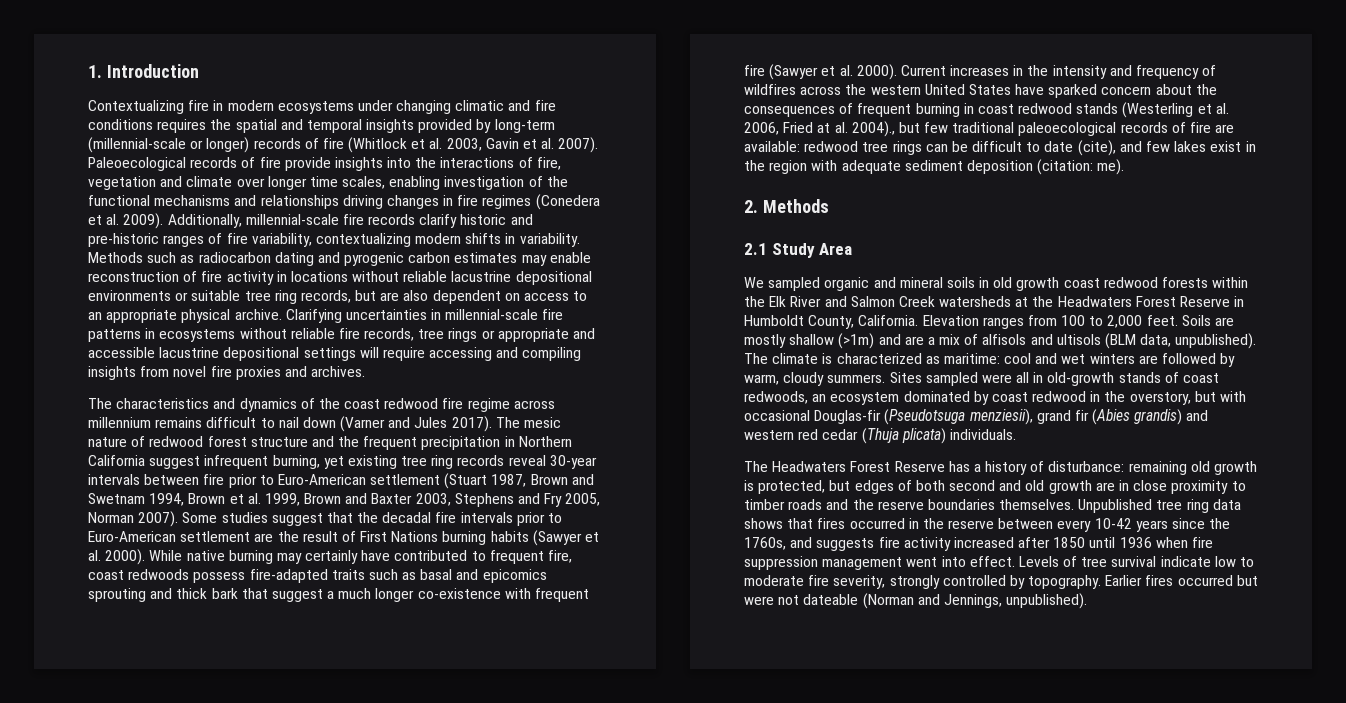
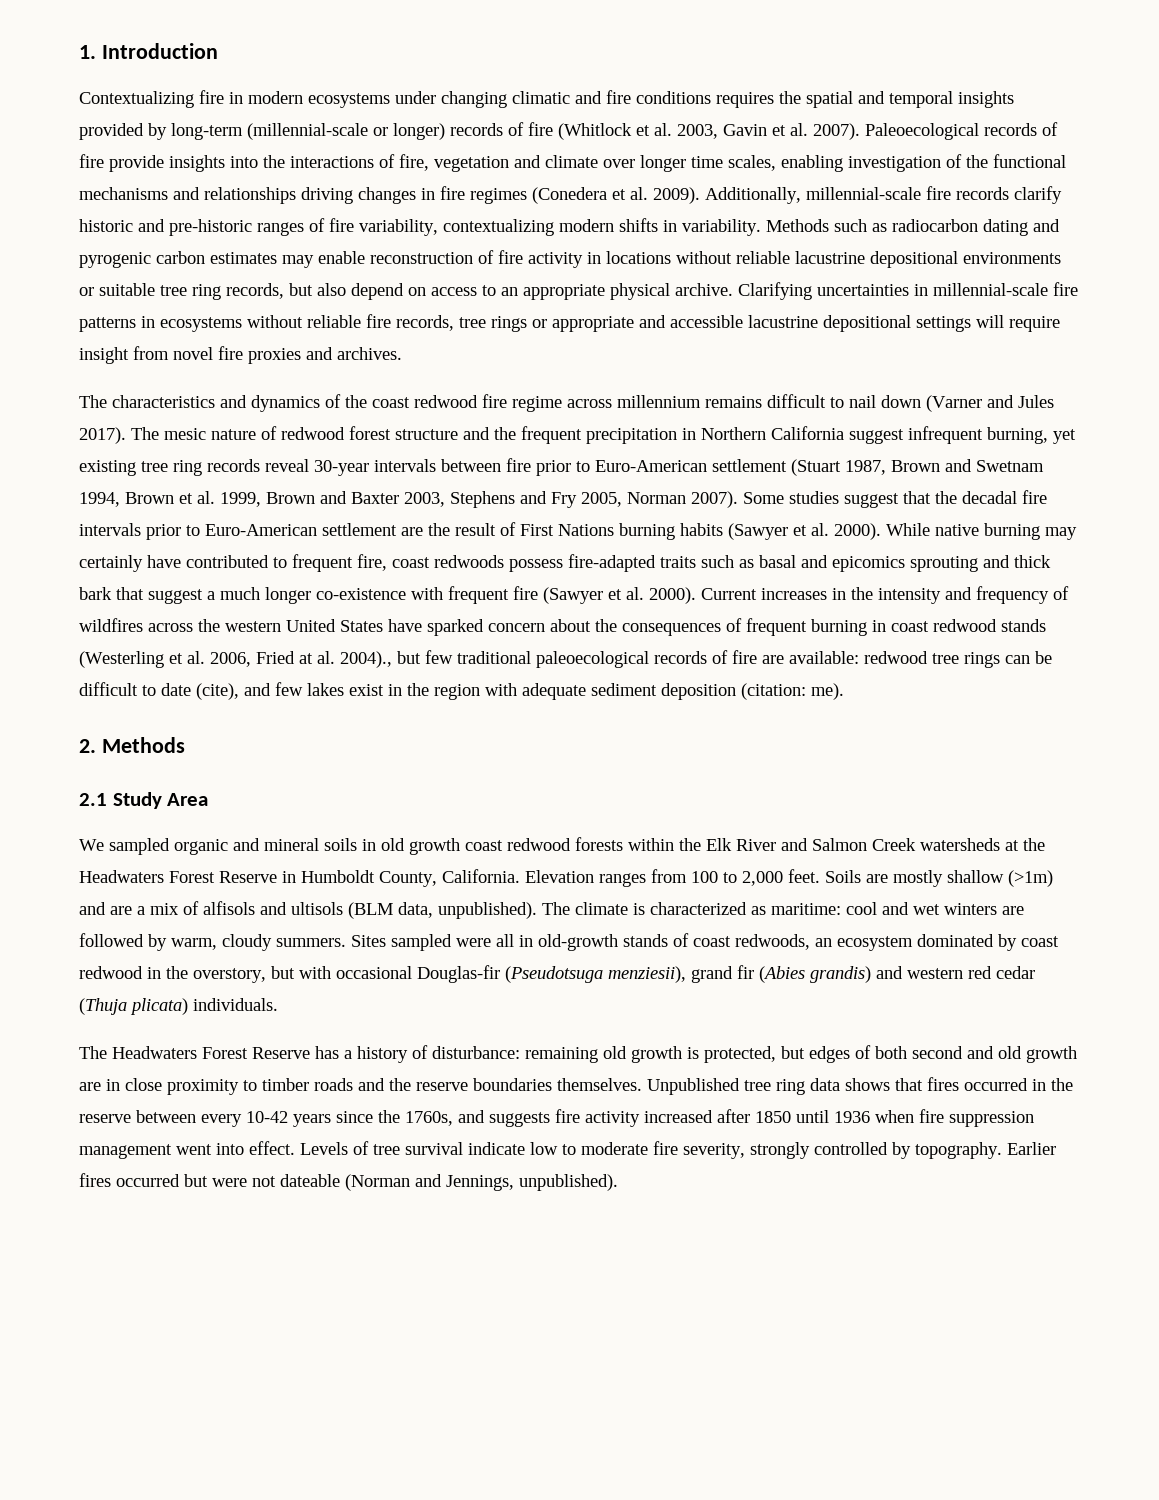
[380,290,501,304] are also dependent -> [317,283,404,300] also depend
[429,347,582,361] [88,366,136,380] accessing and compiling insights -> [79,347,129,364] insight

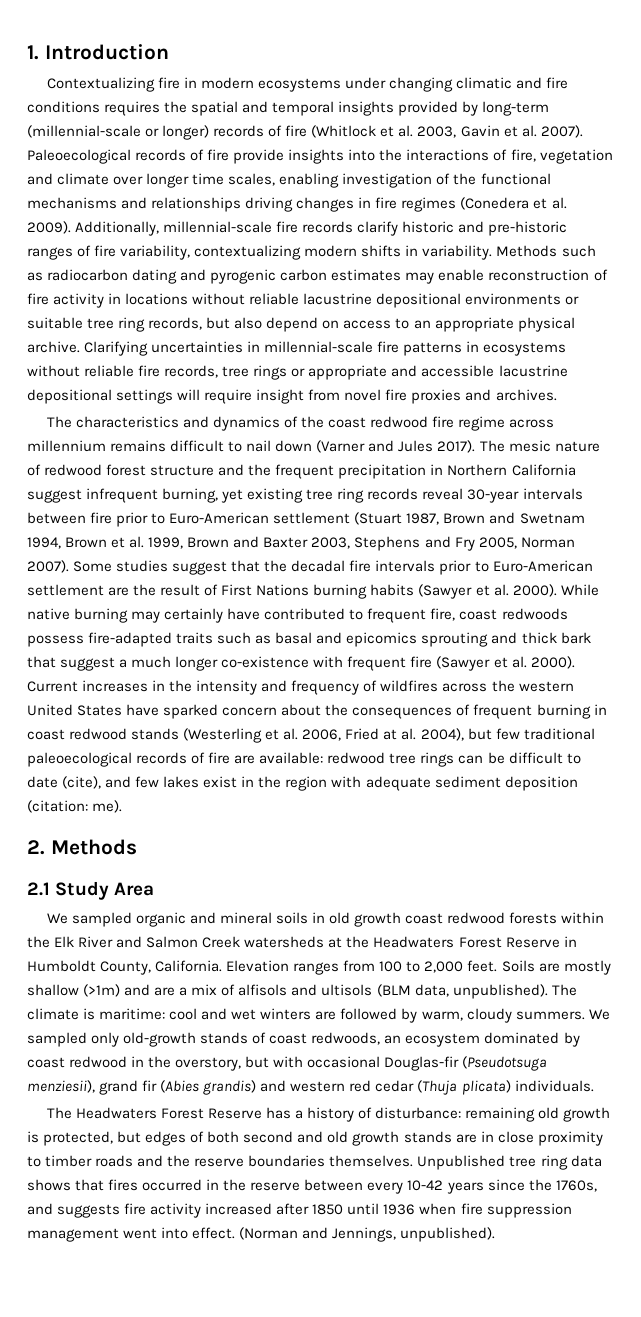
[340,651,392,668] 2004)., -> [420,728,464,741] 2004),
[650,902,766,915] characterized as -> (96, 1014) none
[351,934,533,951] Sites sampled were all in -> [588,1009,610,1020] [27,1032,120,1047] We sampled only
(1077, 1054) none -> [403,1131,452,1143] stands
[300,1141,1056,1159] [79,1173,340,1187] Levels of tree survival indicate low to moderate fire severity, strongly controlled by topography. Earlier fires occurred but were not dateable -> (236, 1233) none

